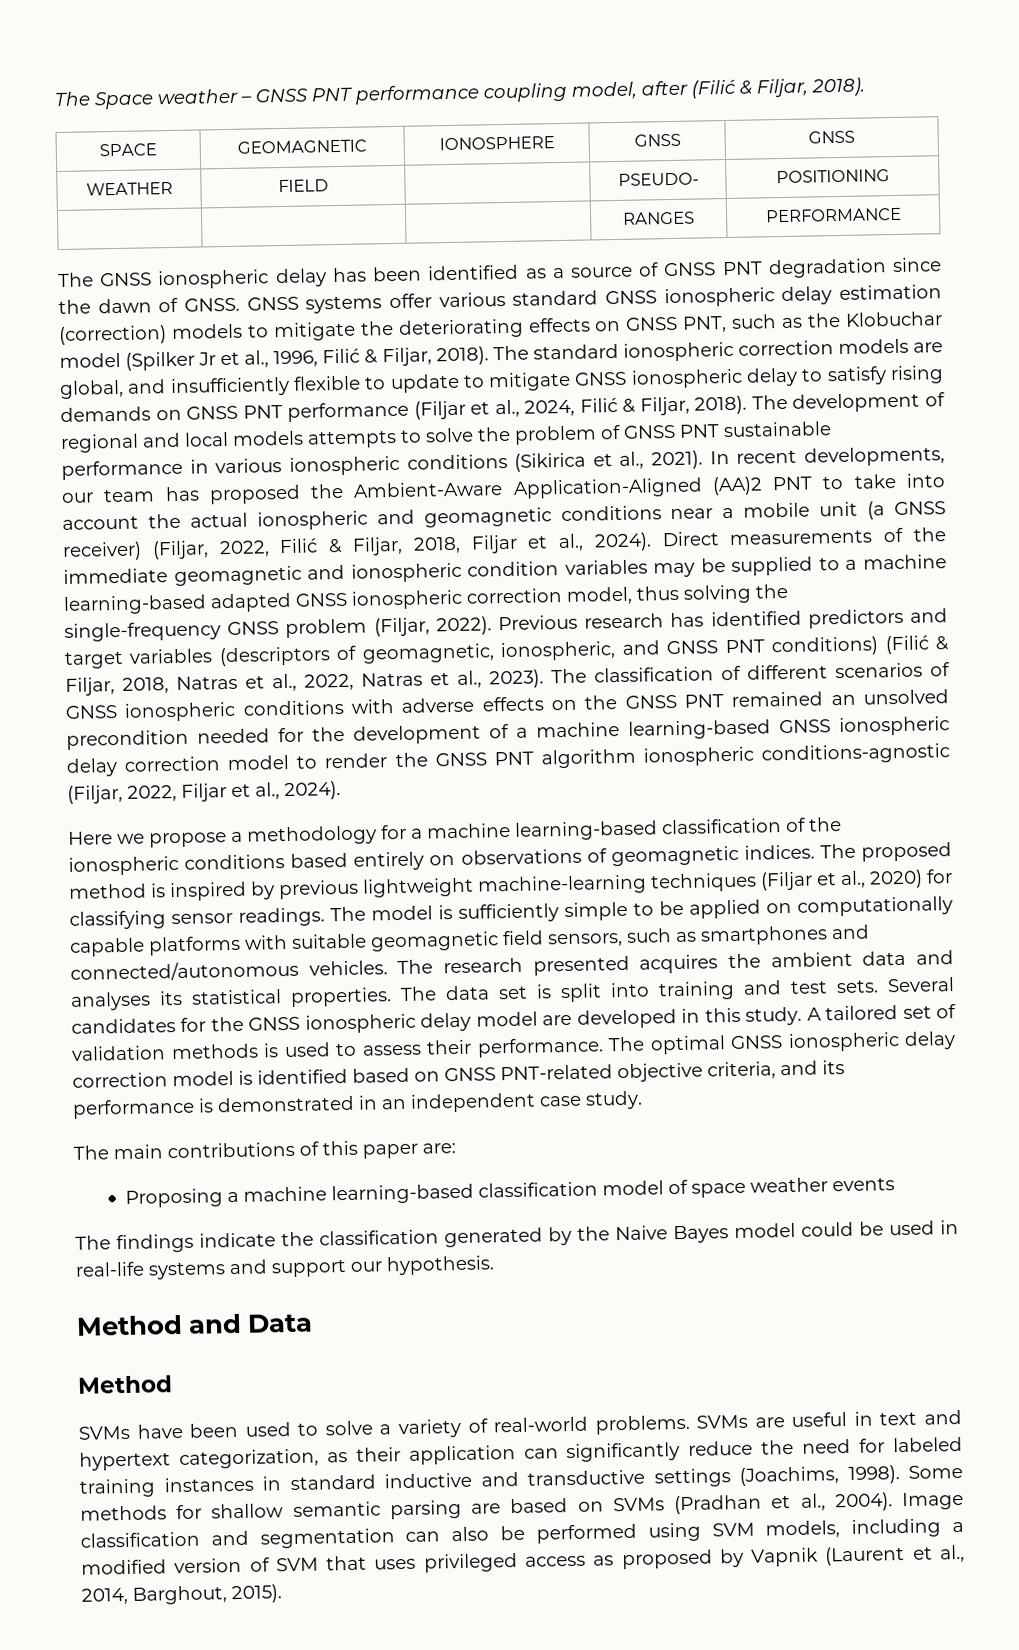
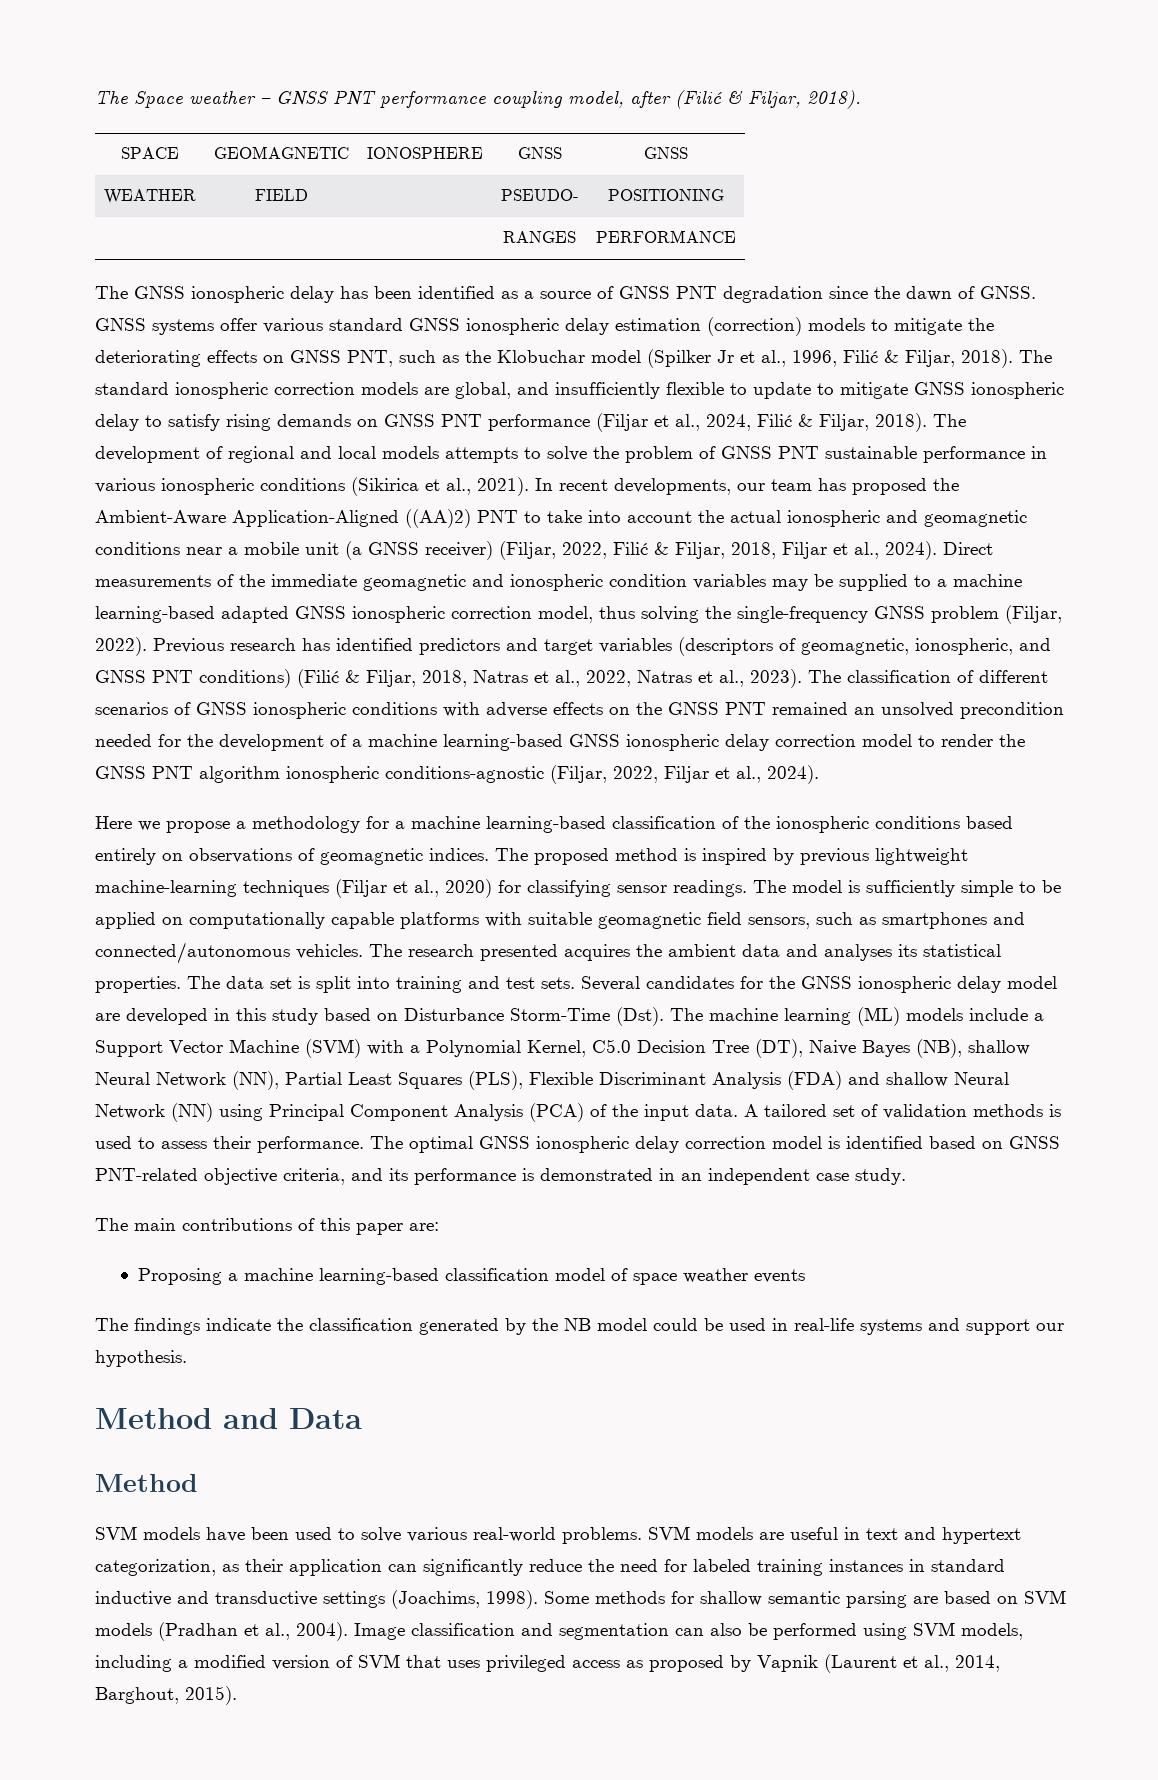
[711,476,763,496] (AA)2 -> [405,509,471,528] ((AA)2)
[745,1006,803,1026] study. -> [272,1007,1044,1026] [95,1039,1030,1058] [95,1071,1009,1090] [95,1103,738,1122] study based on Disturbance Storm-Time (Dst). The machine learning (ML) models include a Support Vector Machine (SVM) with a Polynomial Kernel, C5.0 Decision Tree (DT), Naive Bayes (NB), shallow Neural Network (NN), Partial Least Squares (PLS), Flexible Discriminant Analysis (FDA) and shallow Neural Network (NN) using Principal Component Analysis (PCA) of the input data.
[615,1225,729,1244] Naive Bayes -> [564,1318,591,1331] NB
[78,1425,130,1440] SVMs -> [95,1526,200,1540] SVM models
[379,1414,749,1439] a variety of real-world problems. SVMs -> [407,1526,753,1544] various real-world problems. SVM models
[612,1497,665,1512] SVMs -> [1024,1590,1066,1604] [95,1623,152,1636] SVM models

